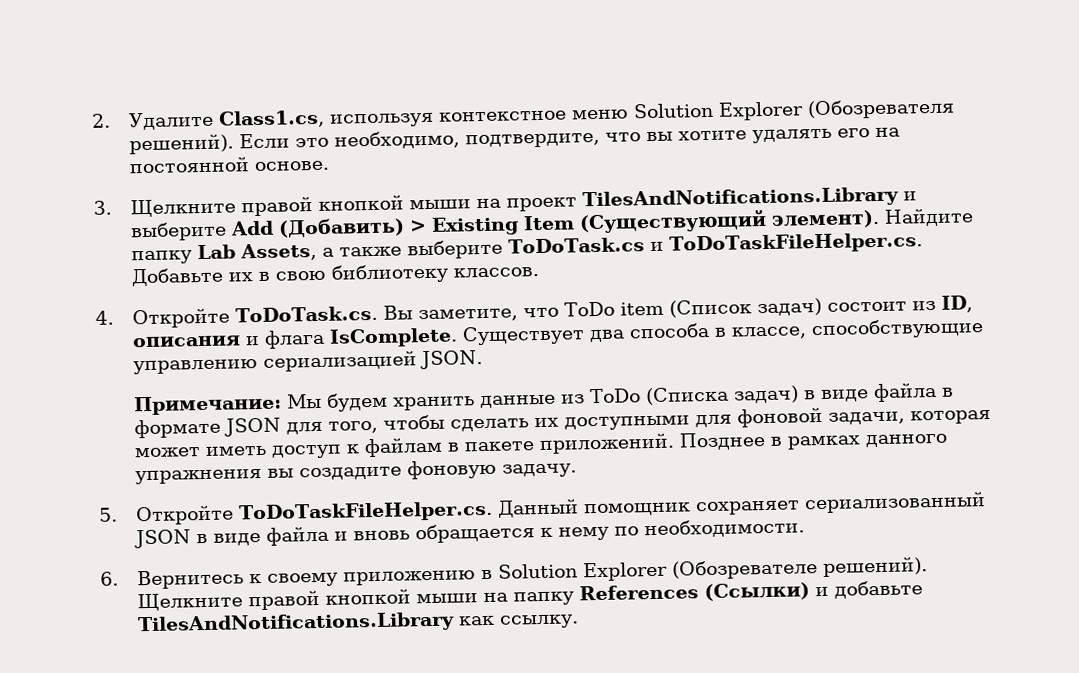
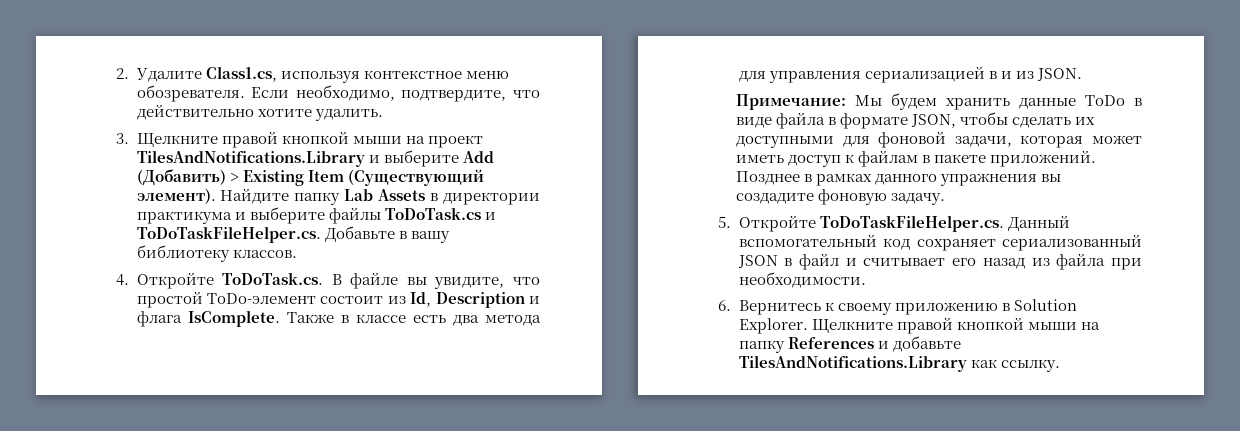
[633,98,956,121] [129,127,901,155] [129,156,330,174] Solution Explorer (Обозревателя решений). Если это необходимо, подтвердите, что вы хотите удалять его на постоянной основе. -> [136,85,540,102] [136,104,383,121] обозревателя. Если необходимо, подтвердите, что действительно хотите удалить.
[240,239,504,262] Assets, а также выберите -> [378,189,540,205] [136,207,381,224] Assets в директории практикума и выберите файлы
[228,270,327,282] их в свою -> [398,231,450,243] в вашу
[383,295,973,323] [132,318,985,349] [133,350,418,375] Вы заметите, что ToDo item (Список задач) состоит из ID, описания и флага IsComplete. Существует два способа в классе, способствующие управлению сериализацией -> [331,272,540,289] [136,291,540,308] [136,310,541,327] [738,66,1034,83] В файле вы увидите, что простой ToDo-элемент состоит из Id, Description и флага IsComplete. Также в классе есть два метода для управления сериализацией в и из
[561,385,800,406] из ToDo (Списка задач) -> [1085,95,1126,106] ToDo
[224,417,379,437] JSON для того, -> [911,114,957,128] JSON,
[582,502,691,517] помощник -> [738,234,911,250] вспомогательный код
[213,523,640,546] виде файла и вновь обращается к нему по -> [798,253,1142,270] файл и считывает его назад из файла при
[583,556,929,582] Explorer (Обозревателе решений). -> [738,318,808,334] Explorer.
[704,582,811,602] (Ссылки) -> (874, 343) none

